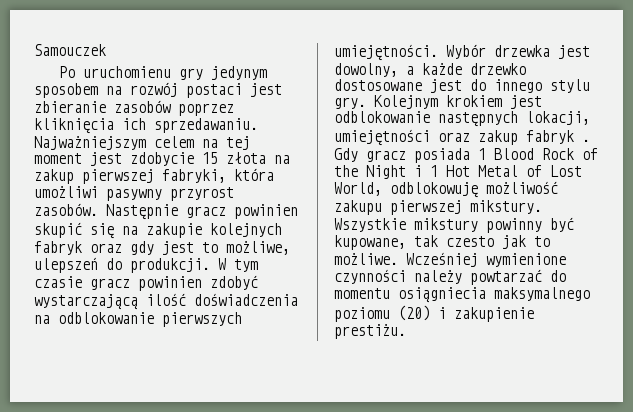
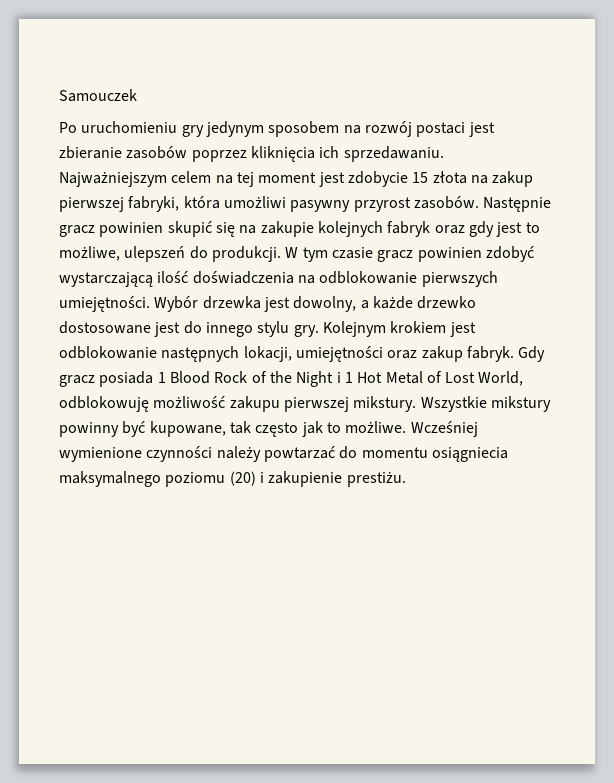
[83,66,172,78] uruchomienu -> [81,121,178,133] uruchomieniu
[526,130,590,144] fabryk . -> [466,346,514,362] fabryk.
[446,236,494,247] czesto -> [255,422,299,437] często

